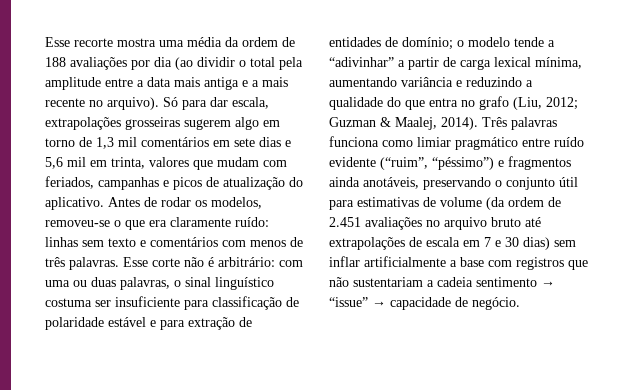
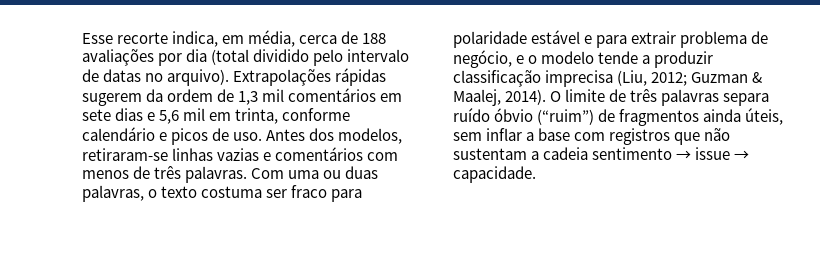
[117,37,278,47] mostra uma média da ordem -> [172,30,338,47] indica, em média, cerca
[175,57,303,70] [45,77,288,90] [45,97,269,110] [45,117,280,130] [45,138,75,147] (ao dividir o total pela amplitude entre a data mais antiga e a mais recente no arquivo). Só para dar escala, extrapolações grosseiras sugerem algo em torno -> [211,49,410,66] [82,68,387,86] [82,89,214,106] (total dividido pelo intervalo de datas no arquivo). Extrapolações rápidas sugerem da ordem
[149,157,287,170] [45,176,303,190] [45,197,262,210] [45,217,269,230] [45,237,136,247] valores que mudam com feriados, campanhas e picos de atualização do aplicativo. Antes de rodar os modelos, removeu-se o que era claramente ruído: linhas sem texto -> [282,108,351,121] [82,127,403,145] [82,148,260,161] conforme calendário e picos de uso. Antes dos modelos, retiraram-se linhas vazias
[123,257,303,267] Esse corte não é arbitrário: com -> [251,168,285,179] Com
[185,277,274,290] [45,296,299,310] [45,317,252,330] [329,37,555,50] [329,57,582,70] [329,77,533,87] [329,96,509,110] sinal linguístico costuma ser insuficiente para classificação de polaridade estável e para extração de entidades de domínio; o modelo tende a “adivinhar” a partir de carga lexical mínima, aumentando variância e reduzindo a qualidade do que entra no grafo -> [161,185,363,202] [453,30,769,48] [453,50,714,68] [453,70,614,87] texto costuma ser fraco para polaridade estável e para extrair problema de negócio, e o modelo tende a produzir classificação imprecisa
[482,117,557,130] [329,136,584,150] [329,156,571,170] [329,177,578,190] [329,197,561,210] [329,217,541,230] [329,237,550,250] Três palavras funciona como limiar pragmático entre ruído evidente (“ruim”, “péssimo”) e fragmentos ainda anotáveis, preservando o conjunto útil para estimativas de volume (da ordem de 2.451 avaliações no arquivo bruto até extrapolações de escala em 7 e 30 dias) -> [550,89,770,106] [453,108,784,126] O limite de três palavras separa ruído óbvio (“ruim”) de fragmentos ainda úteis,
[364,256,446,267] artificialmente -> (523, 134) none
[353,277,423,287] sustentariam -> [453,148,527,160] sustentam
[329,297,520,310] “issue” → capacidade de negócio. -> [695,147,750,160] [453,166,536,183] issue → capacidade.

